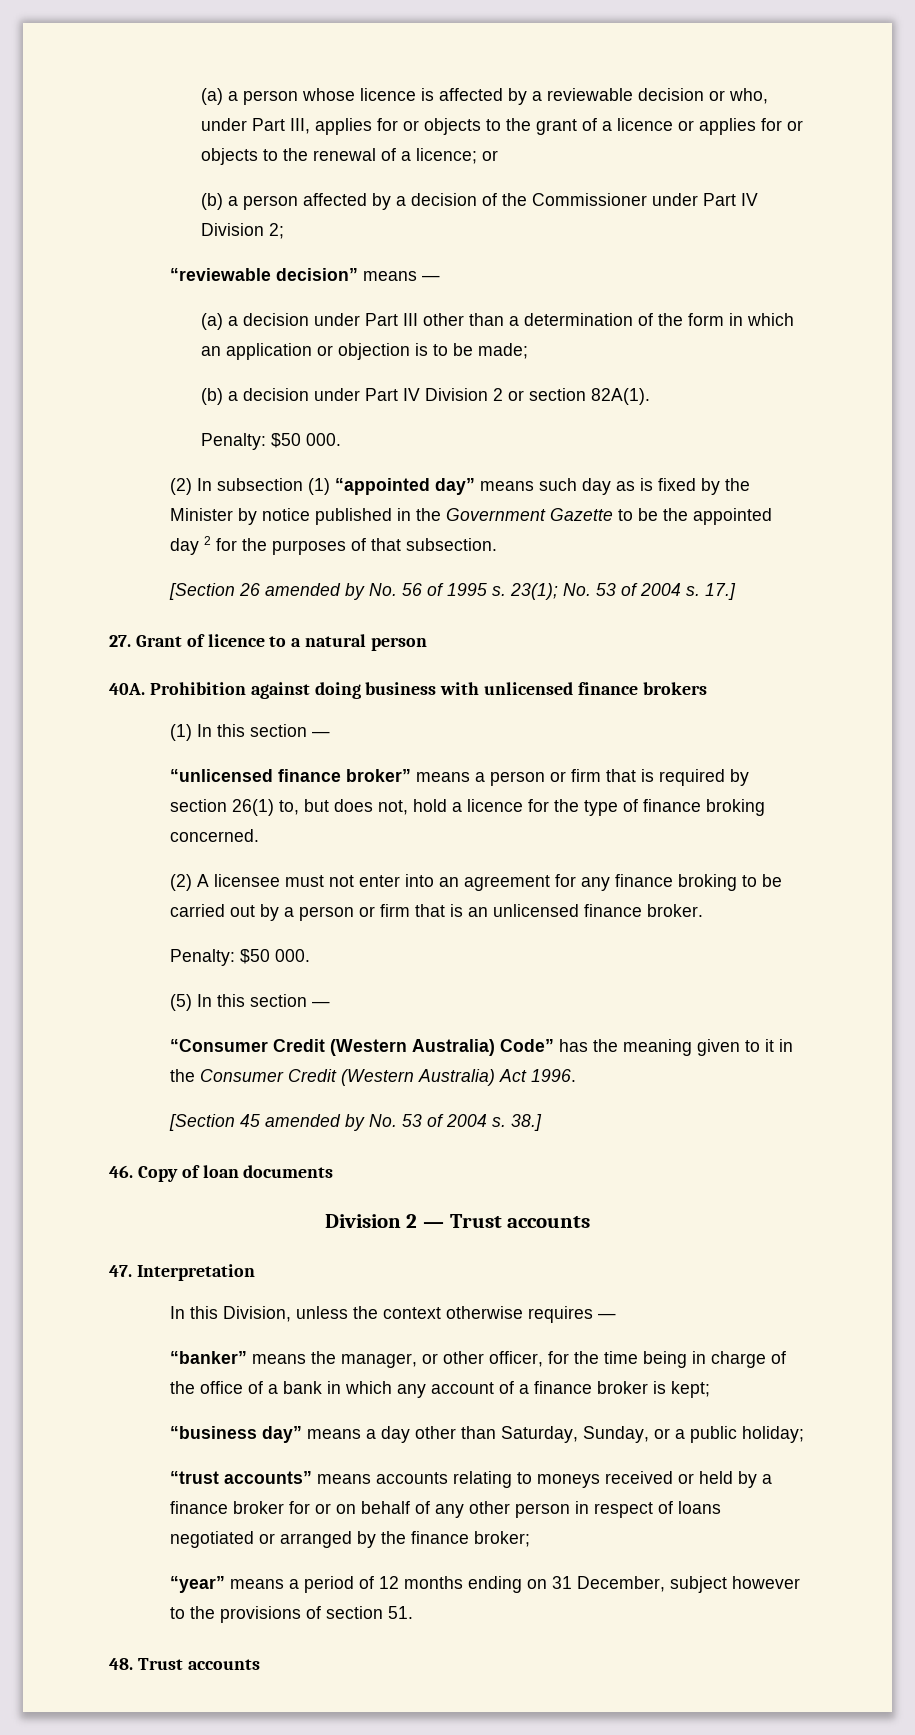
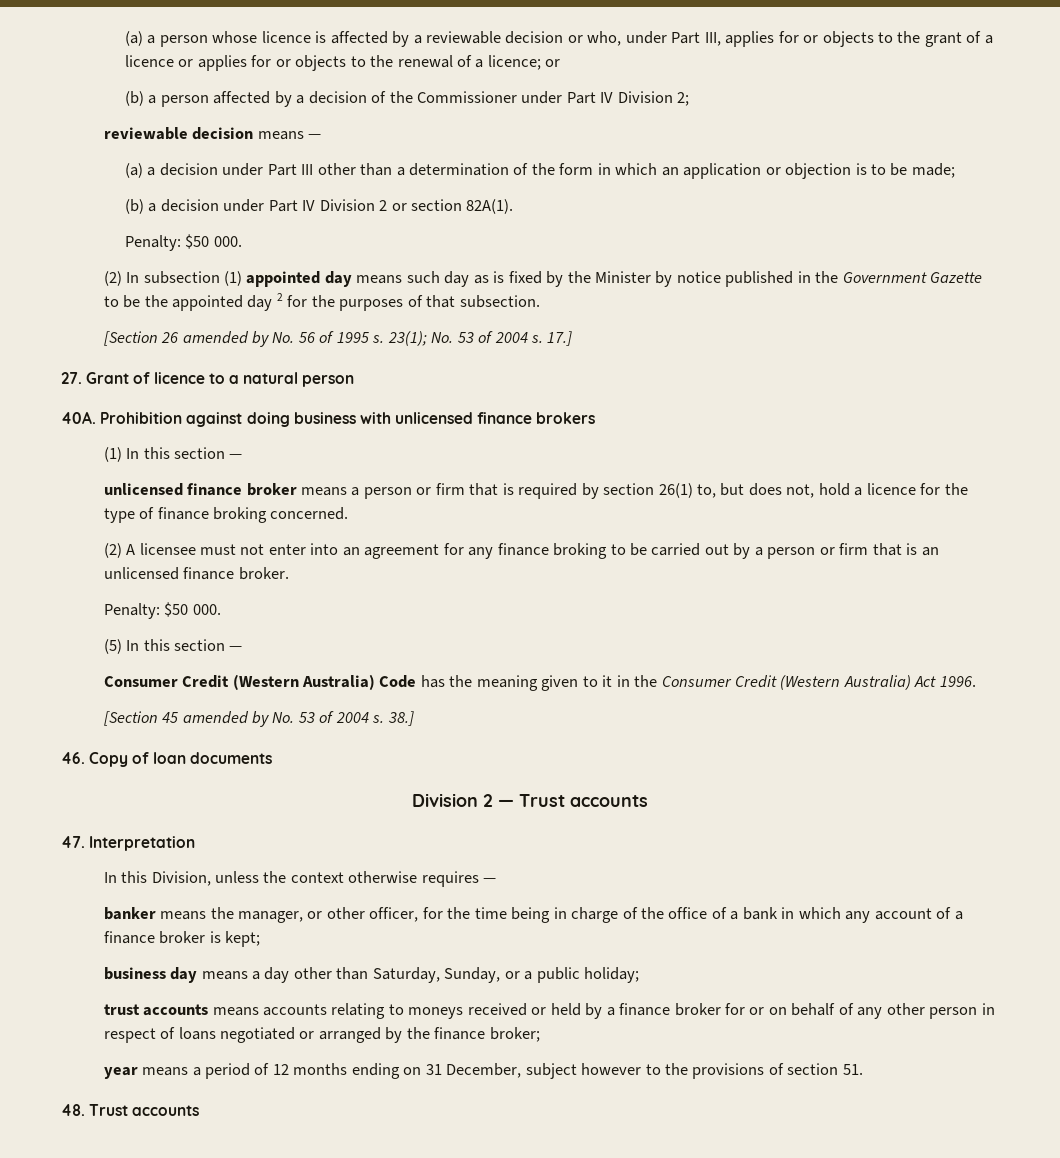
[170,268,359,281] “reviewable decision” -> [103,127,254,140] reviewable decision
[335,478,476,495] “appointed day” -> [246,271,352,287] appointed day
[170,769,412,782] “unlicensed finance broker” -> [103,483,297,496] unlicensed finance broker
[170,1039,555,1056] “Consumer Credit (Western Australia) Code” -> [103,674,417,690] Consumer Credit (Western Australia) Code
[170,1351,248,1364] “banker” -> [103,907,156,920] banker
[170,1426,303,1443] “business day” -> [103,967,198,983] business day
[170,1471,313,1484] “trust accounts” -> [103,1004,209,1016] trust accounts
[170,1576,226,1593] “year” -> [103,1067,138,1079] year

